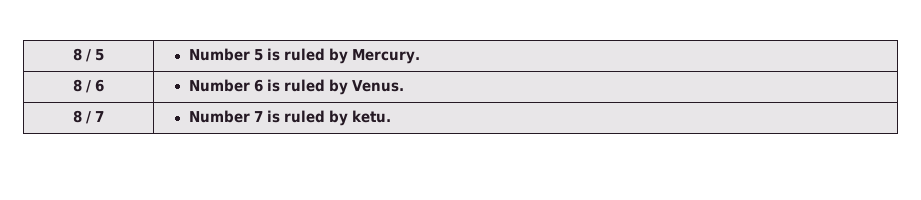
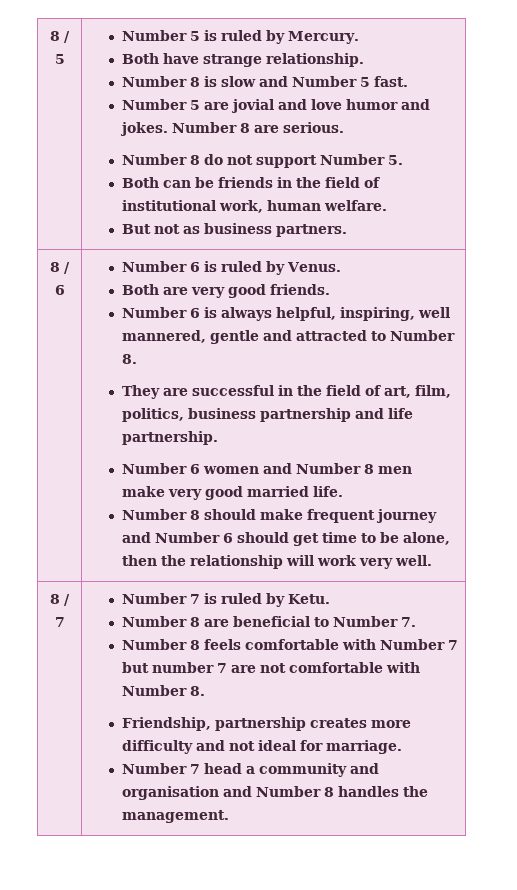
(421, 56) none -> [121,53,364,67] [121,76,408,87] [121,99,430,113] [119,122,344,136] [121,154,403,168] [121,177,380,188] [121,200,387,213] [121,223,347,237] // Both have strange relationship. // Number 8 is slow and Number 5 fast. // Number 5 are jovial and love humor and jokes. Number 8 are serious. // Number 8 do not support Number 5. // Both can be friends in the field of institutional work, human welfare. // But not as business partners.
(405, 86) none -> [121,284,330,298] [121,307,450,321] [121,330,455,344] [121,354,137,364] [121,385,451,399] [121,408,413,422] [121,431,218,445] [121,463,412,474] [121,486,343,500] [121,509,437,523] [121,532,450,546] [121,555,432,569] // Both are very good friends. // Number 6 is always helpful, inspiring, well mannered, gentle and attracted to Number 8. // They are successful in the field of art, film, politics, business partnership and life partnership. // Number 6 women and Number 8 men make very good married life. // Number 8 should make frequent journey and Number 6 should get time to be alone, then the relationship will work very well.
[352,110,392,123] ketu. -> [287,594,330,604] [121,616,416,627] [121,639,458,650] [121,662,420,673] [121,685,205,696] [121,717,411,731] [121,740,402,754] [121,763,379,777] [121,786,428,800] [121,810,229,823] Ketu. // Number 8 are beneficial to Number 7. // Number 8 feels comfortable with Number 7 but number 7 are not comfortable with Number 8. // Friendship, partnership creates more difficulty and not ideal for marriage. // Number 7 head a community and organisation and Number 8 handles the management.

